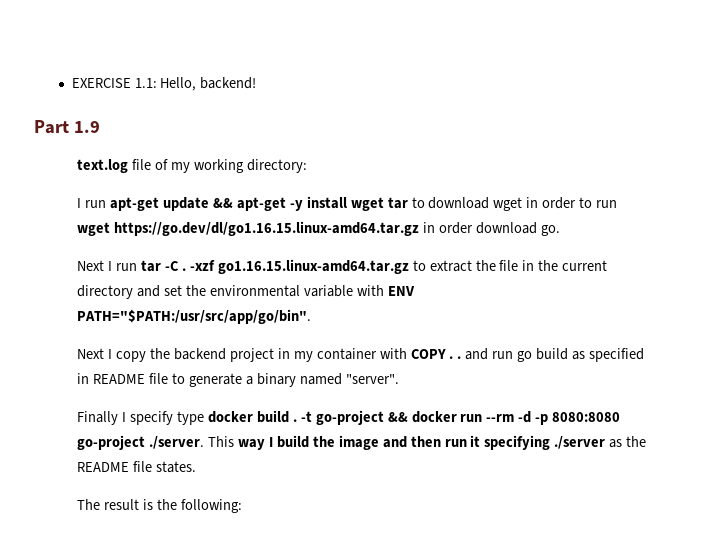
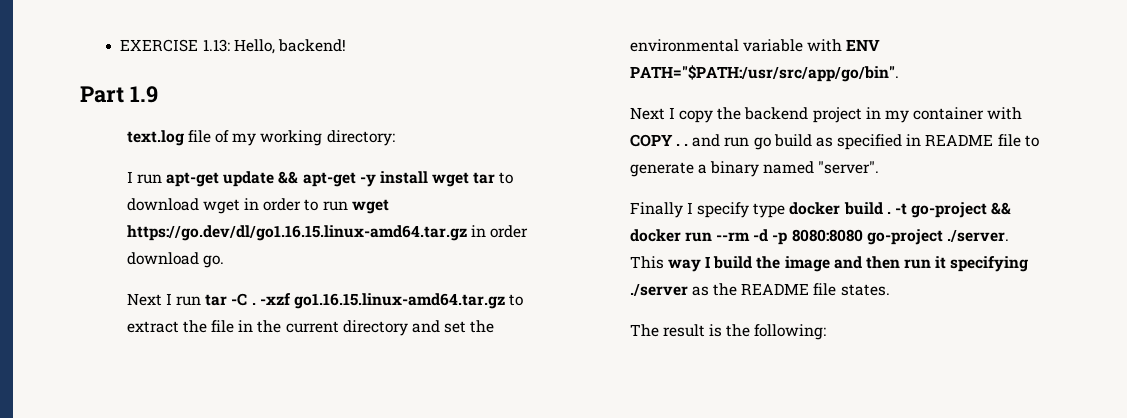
[134,78,157,88] 1.1: -> [202,39,230,52] 1.13:

